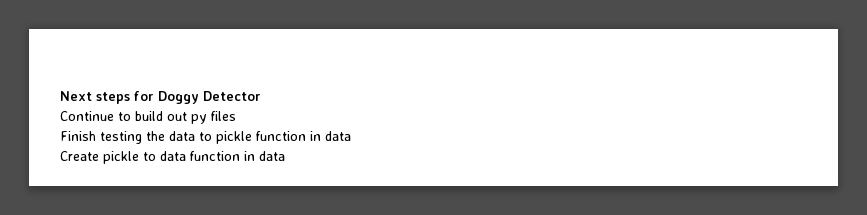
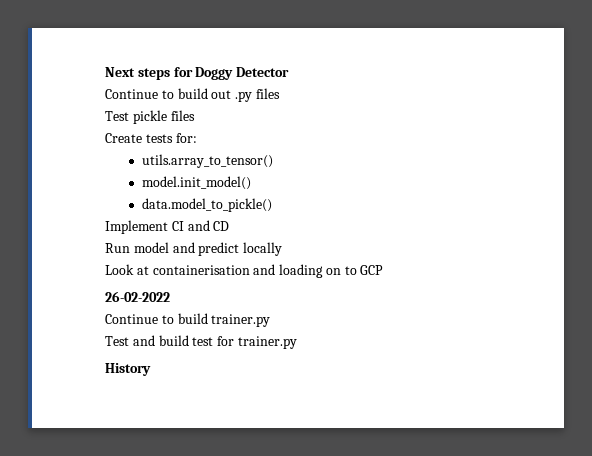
[191,111,236,124] [60,131,351,144] [60,151,285,164] py files // Finish testing the data to pickle function in data // Create pickle to data function in data -> [235,88,280,102] [105,110,195,124] [105,133,197,143] [141,154,273,168] [141,176,251,190] [141,198,272,212] [105,220,230,234] [105,242,283,256] [105,264,384,278] [105,291,170,302] [105,313,271,327] [105,335,297,349] [105,363,151,376] .py files // Test pickle files // Create tests for: // utils.array_to_tensor() // model.init_model() // data.model_to_pickle() // Implement CI and CD // Run model and predict locally // Look at containerisation and loading on to GCP // 26-02-2022 // Continue to build trainer.py // Test and build test for trainer.py // History

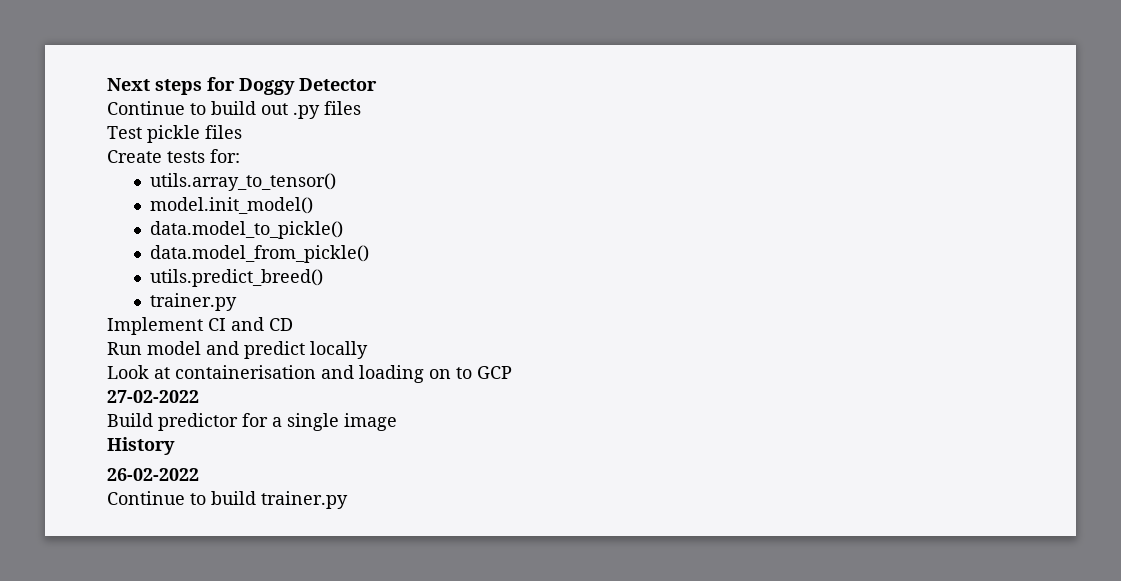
(272, 205) none -> [149,245,369,263] [149,269,323,287] [149,293,237,311] // data.model_from_pickle() // utils.predict_breed() // trainer.py
(384, 270) none -> [107,390,199,403] [107,413,397,431] [107,437,175,455] // 27-02-2022 // Build predictor for a single image // History
[105,335,297,349] [105,363,151,376] // Test and build test for trainer.py // History -> (348, 500) none

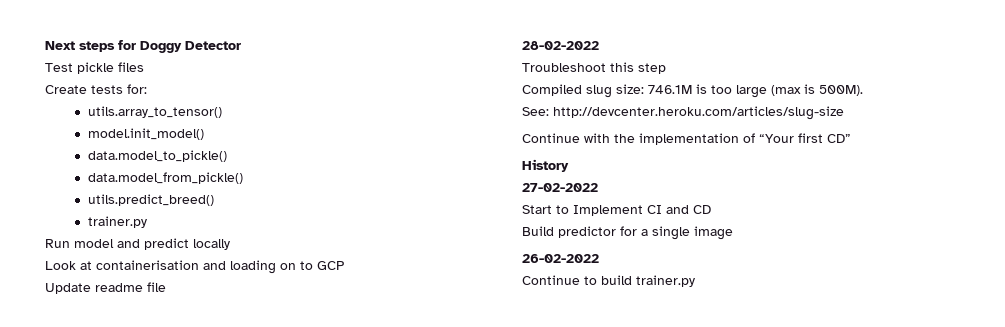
[107,101,361,119] // Continue to build out .py files -> (241, 45) none
[107,317,293,335] // Implement CI and CD -> (148, 222) none
[107,390,199,403] 27-02-2022 -> [45,282,166,294] [522,41,599,50] [522,62,666,74] [522,84,863,98] [522,106,844,120] [522,133,851,145] [522,159,569,172] [522,183,598,192] [522,205,711,216] Update readme file // 28-02-2022 // Troubleshoot this step // Compiled slug size: 746.1M is too large (max is 500M). // See: http://devcenter.heroku.com/articles/slug-size // Continue with the implementation of “Your first CD” // History // 27-02-2022 // Start to Implement CI and CD
[107,437,175,455] // History -> (733, 233) none

